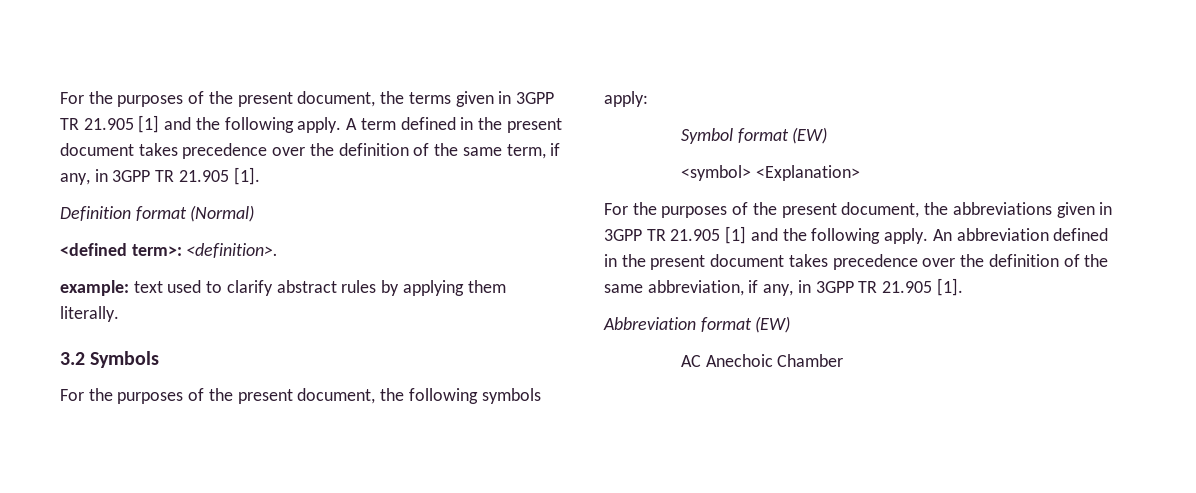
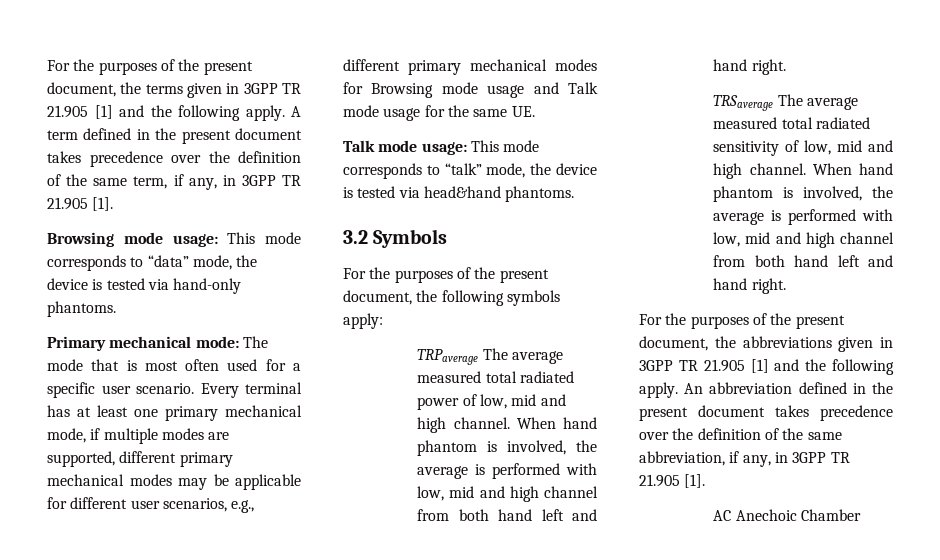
[60,205,255,222] [60,243,279,258] [60,280,506,296] [60,306,119,322] Definition format (Normal) // <defined term>: <definition>. // example: text used to clarify abstract rules by applying them literally. -> [47,232,301,247] [47,255,258,271] [47,278,242,294] [47,301,116,317] [47,336,268,351] [47,359,301,371] [47,382,302,398] [47,405,302,421] [47,428,230,444] [47,451,233,467] [47,474,301,490] [47,497,255,513] [343,59,597,75] [343,82,598,98] [343,105,535,121] [343,140,540,155] [343,163,597,179] [343,186,575,202] Browsing mode usage: This mode corresponds to “data” mode, the device is tested via hand-only phantoms. // Primary mechanical mode: The mode that is most often used for a specific user scenario. Every terminal has at least one primary mechanical mode, if multiple modes are supported, different primary mechanical modes may be applicable for different user scenarios, e.g., different primary mechanical modes for Browsing mode usage and Talk mode usage for the same UE. // Talk mode usage: This mode corresponds to “talk” mode, the device is tested via head&hand phantoms.
[681,127,828,144] [681,165,860,181] Symbol format (EW) // <symbol> <Explanation> -> [417,348,563,365] [417,371,574,383] [417,394,566,410] [417,417,597,433] [417,440,597,456] [417,463,597,479] [417,486,598,502] [417,509,597,521] [713,59,786,75] [713,94,858,111] [713,117,870,129] [713,140,893,156] [713,163,893,179] [713,186,893,202] [713,209,893,225] [713,232,894,248] [713,255,893,267] [713,278,786,294] TRPaverage The average measured total radiated power of low, mid and high channel. When hand phantom is involved, the average is performed with low, mid and high channel from both hand left and hand right. // TRSaverage The average measured total radiated sensitivity of low, mid and high channel. When hand phantom is involved, the average is performed with low, mid and high channel from both hand left and hand right.
[603,316,791,333] // Abbreviation format (EW) -> (706, 481) none

